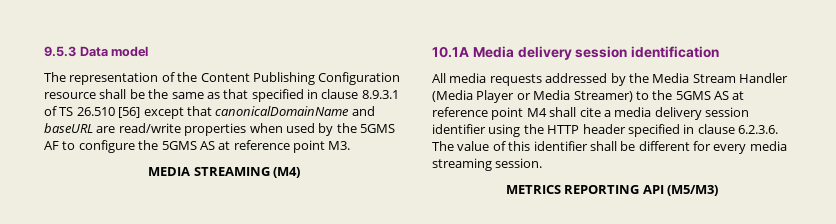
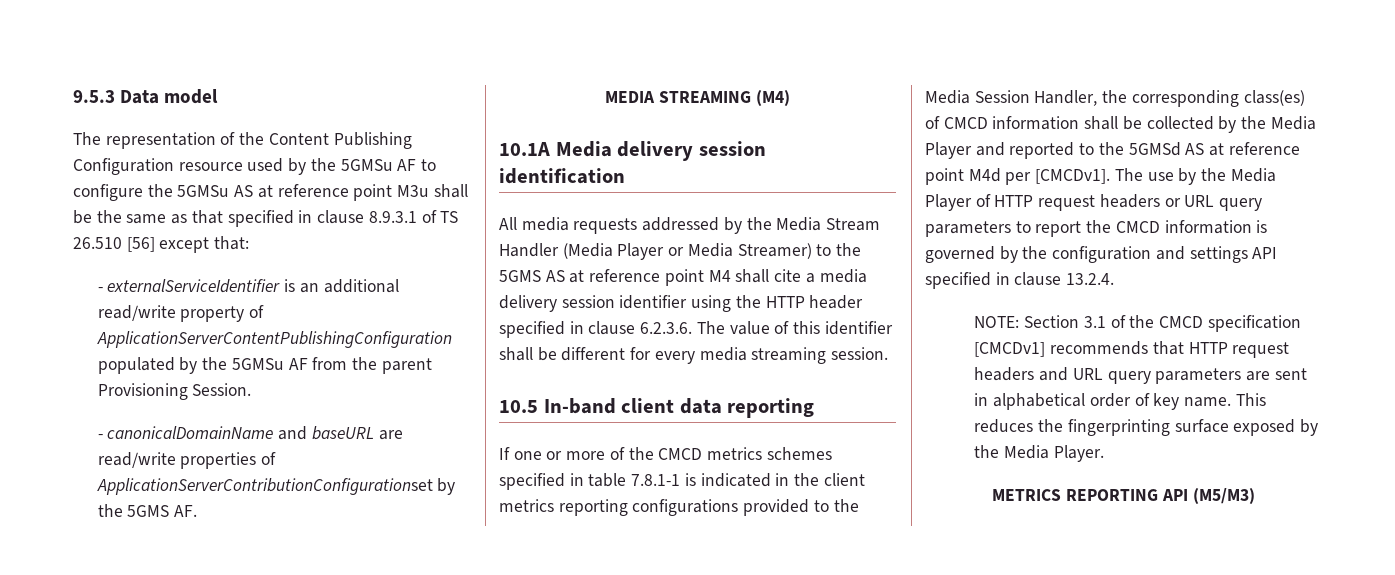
(96, 95) none -> [247,158,437,175] [73,184,430,201] used by the 5GMSu AF to configure the 5GMSu AS at reference point M3u
[186,106,212,116] that -> [214,236,250,250] [97,279,399,293] [97,305,265,322] [96,331,452,348] [97,357,432,374] [97,383,252,400] [97,434,103,439] that: // - externalServiceIdentifier is an additional read/write property of ApplicationServerContentPublishingConfiguration populated by the 5GMSu AF from the parent Provisioning Session. // -
[249,123,315,133] when used -> [261,452,277,465] [96,478,433,495] of ApplicationServerContributionConfigurationset
[44,140,351,153] AF to configure the 5GMS AS at reference point M3. -> [174,505,198,517] AF.
(543, 163) none -> [499,398,815,418] [499,447,832,460] [499,473,865,490] [499,499,859,516] [925,90,1305,107] [925,116,1316,133] [925,142,1300,159] [925,168,1276,185] [925,194,1263,211] [925,220,1268,237] [925,246,1278,263] [925,272,1115,289] [974,315,1301,332] [974,341,1290,358] [974,367,1307,384] [974,393,1266,410] [974,419,1319,436] [974,445,1104,462] // 10.5 In-band client data reporting // If one or more of the CMCD metrics schemes specified in table 7.8.1-1 is indicated in the client metrics reporting configurations provided to the Media Session Handler, the corresponding class(es) of CMCD information shall be collected by the Media Player and reported to the 5GMSd AS at reference point M4d per [CMCDv1]. The use by the Media Player of HTTP request headers or URL query parameters to report the CMCD information is governed by the configuration and settings API specified in clause 13.2.4. // NOTE: Section 3.1 of the CMCD specification [CMCDv1] recommends that HTTP request headers and URL query parameters are sent in alphabetical order of key name. This reduces the fingerprinting surface exposed by the Media Player.

